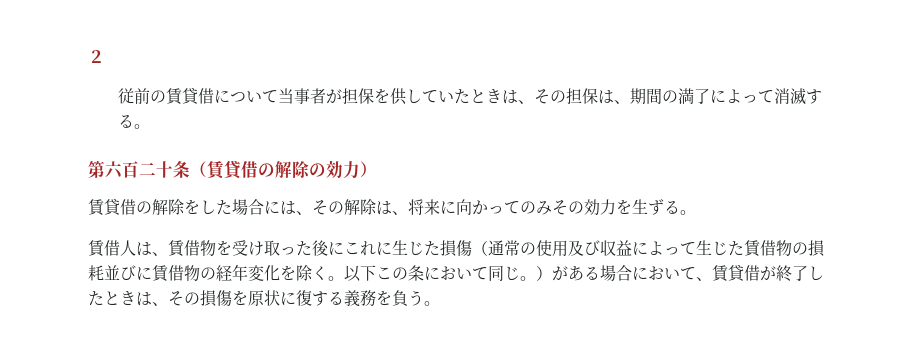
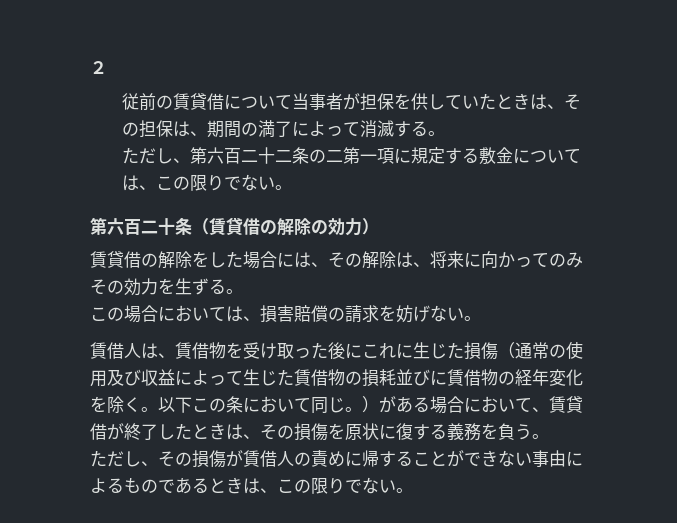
(150, 126) none -> [122,147,582,165] [122,174,293,191] // ただし、第六百二十二条の二第一項に規定する敷金については、この限りでない。
(696, 212) none -> [90,305,481,323] // この場合においては、損害賠償の請求を妨げない。
(440, 303) none -> [90,450,583,468] [90,477,413,494] // ただし、その損傷が賃借人の責めに帰することができない事由によるものであるときは、この限りでない。

